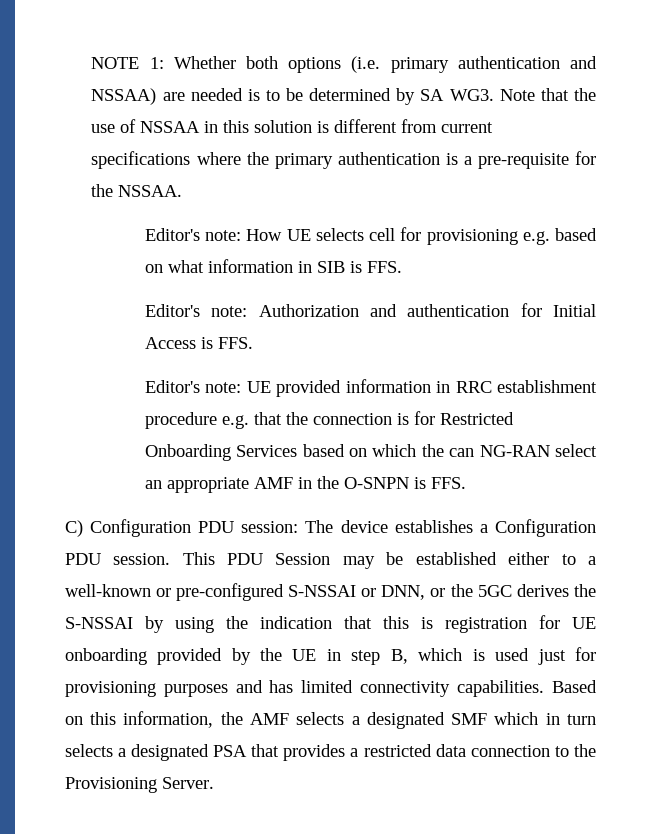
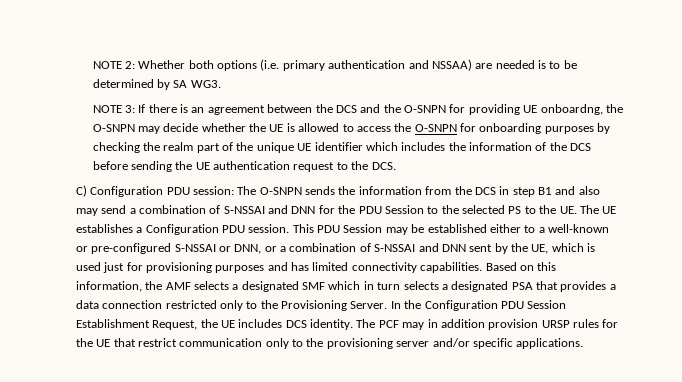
[91,57,164,69] NOTE 1: -> [92,61,135,69] NOTE 2:
[499,88,596,101] [91,119,494,133] [91,151,596,169] [91,184,183,197] [144,227,597,245] [144,259,402,273] [144,303,596,317] [144,337,253,349] [144,379,597,397] [144,411,514,429] [144,444,597,461] [144,476,466,493] Note that the use of NSSAA in this solution is different from current specifications where the primary authentication is a pre-requisite for the NSSAA. // Editor's note: How UE selects cell for provisioning e.g. based on what information in SIB is FFS. // Editor's note: Authorization and authentication for Initial Access is FFS. // Editor's note: UE provided information in RRC establishment procedure e.g. that the connection is for Restricted Onboarding Services based on which the can NG-RAN select an appropriate AMF in the O-SNPN is FFS. -> [92,104,623,115] [92,123,611,134] [92,142,592,153] [92,161,396,172] // NOTE 3: If there is an agreement between the DCS and the O-SNPN for providing UE onboardng, the O-SNPN may decide whether the UE is allowed to access the O-SNPN for onboarding purposes by checking the realm part of the unique UE identifier which includes the information of the DCS before sending the UE authentication request to the DCS.
[340,520,388,533] device -> [259,186,600,197] [75,205,617,216] O-SNPN sends the information from the DCS in step B1 and also may send a combination of S-NSSAI and DNN for the PDU Session to the selected PS to the UE. The UE
[450,584,596,597] [64,615,596,633] [64,648,408,665] the 5GC derives the S-NSSAI by using the indication that this is registration for UE onboarding provided by the UE in step B, -> [280,243,549,254] a combination of S-NSSAI and DNN sent by the UE,
[363,744,432,757] restricted -> (616, 287) none
(550, 751) none -> [165,300,243,311] restricted only
(214, 783) none -> [390,300,567,311] [75,319,619,330] [75,338,584,349] In the Configuration PDU Session Establishment Request, the UE includes DCS identity. The PCF may in addition provision URSP rules for the UE that restrict communication only to the provisioning server and/or specific applications.

